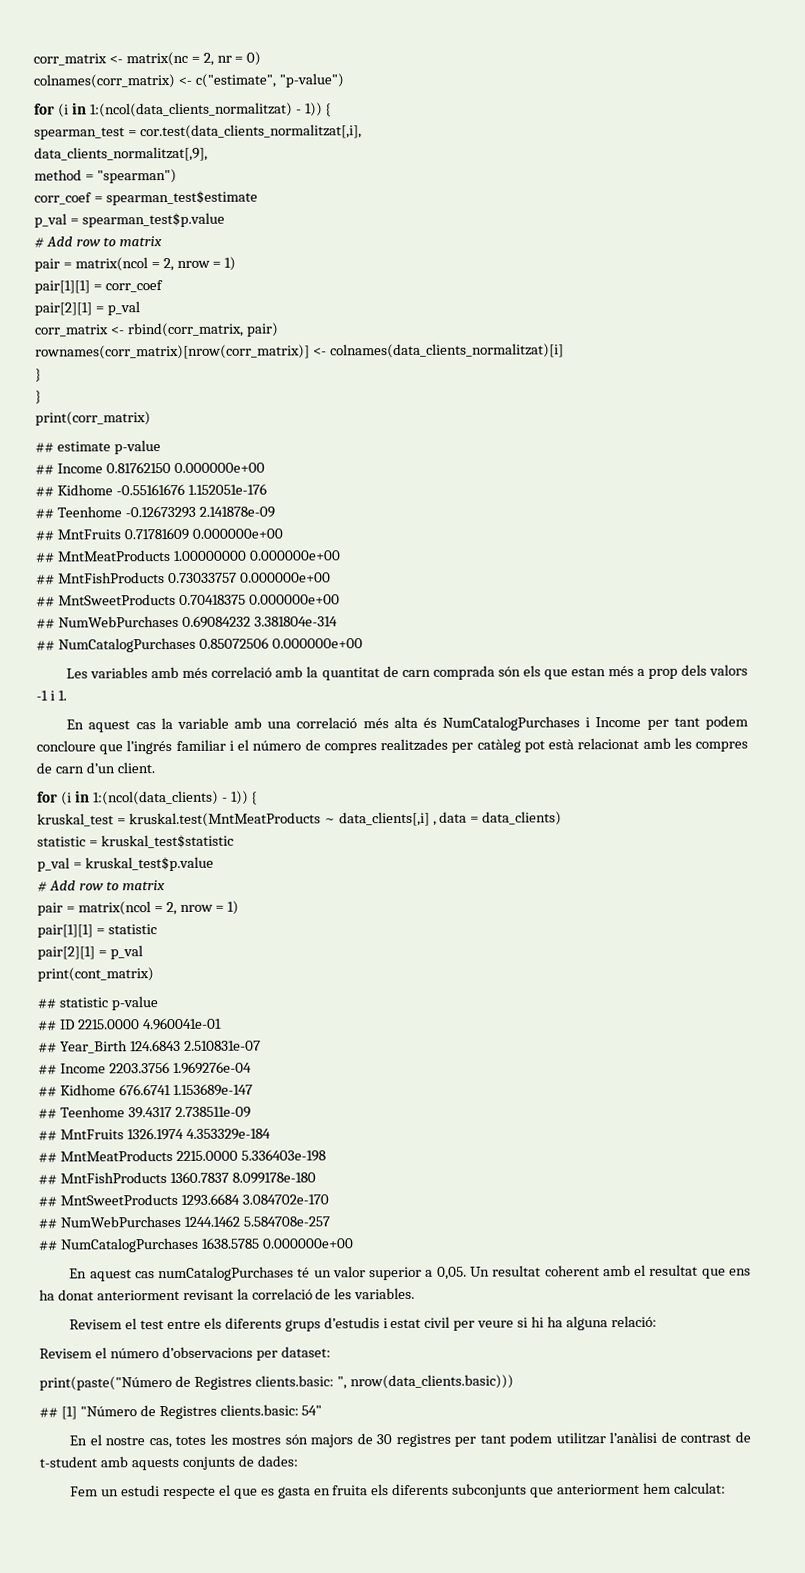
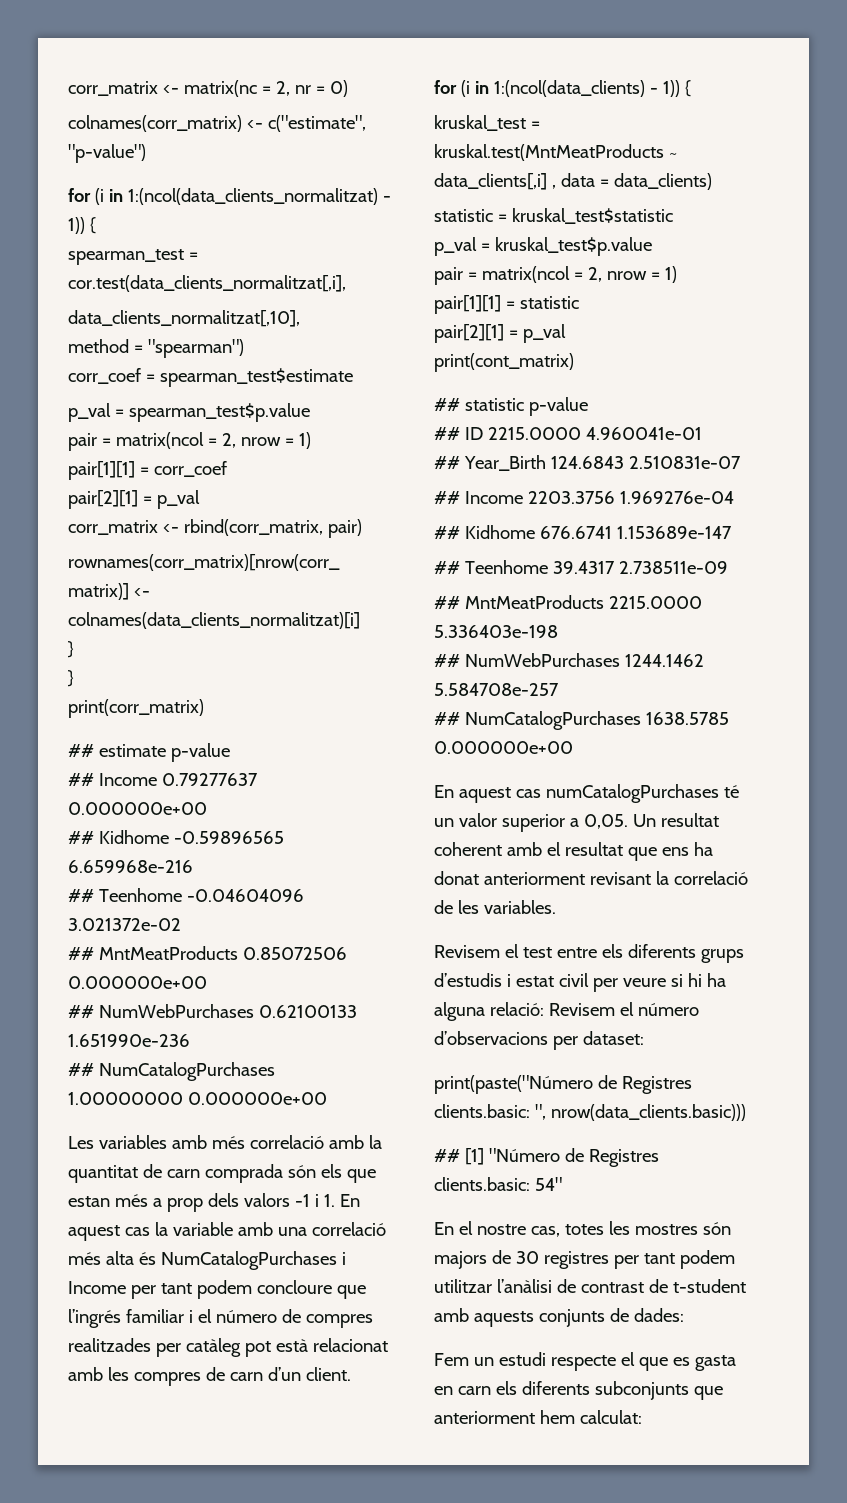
[34,146,208,162] data_clients_normalitzat[,9], -> [68,310,300,327] data_clients_normalitzat[,10],
[34,236,162,248] // # Add row to matrix -> (310, 412) none
[105,462,171,474] 0.81762150 -> [161,773,258,786] 0.79277637
[115,483,267,496] [35,505,275,519] [35,527,283,541] [35,550,341,563] [36,572,331,585] [36,593,246,607] -0.55161676 1.152051e-176 // ## Teenhome -0.12673293 2.141878e-09 // ## MntFruits 0.71781609 0.000000e+00 // ## MntMeatProducts 1.00000000 0.000000e+00 // ## MntFishProducts 0.73033757 0.000000e+00 // ## MntSweetProducts 0.70418375 -> [173,831,284,844] [68,860,193,873] [68,888,304,902] [68,918,181,931] [68,946,347,960] -0.59896565 6.659968e-216 // ## Teenhome -0.04604096 3.021372e-02 // ## MntMeatProducts 0.85072506
[181,615,338,628] [36,637,269,653] 0.69084232 3.381804e-314 // ## NumCatalogPurchases 0.85072506 -> [258,1005,357,1018] [68,1034,190,1047] [68,1062,275,1081] [68,1092,183,1105] 0.62100133 1.651990e-236 // ## NumCatalogPurchases 1.00000000
(67, 695) // -> (335, 1200) none
[37,880,165,892] // # Add row to matrix -> (652, 246) none
[38,1127,271,1141] // ## MntFruits 1326.1974 4.353329e-184 -> (728, 567) none
[38,1171,316,1185] [38,1193,329,1207] // ## MntFishProducts 1360.7837 8.099178e-180 // ## MntSweetProducts 1293.6684 3.084702e-170 -> (558, 631) none
(657, 1321) // -> (544, 1009) none
[332,1485,369,1496] fruita -> [457,1386,491,1395] carn

